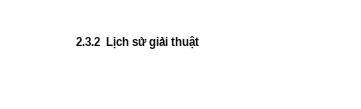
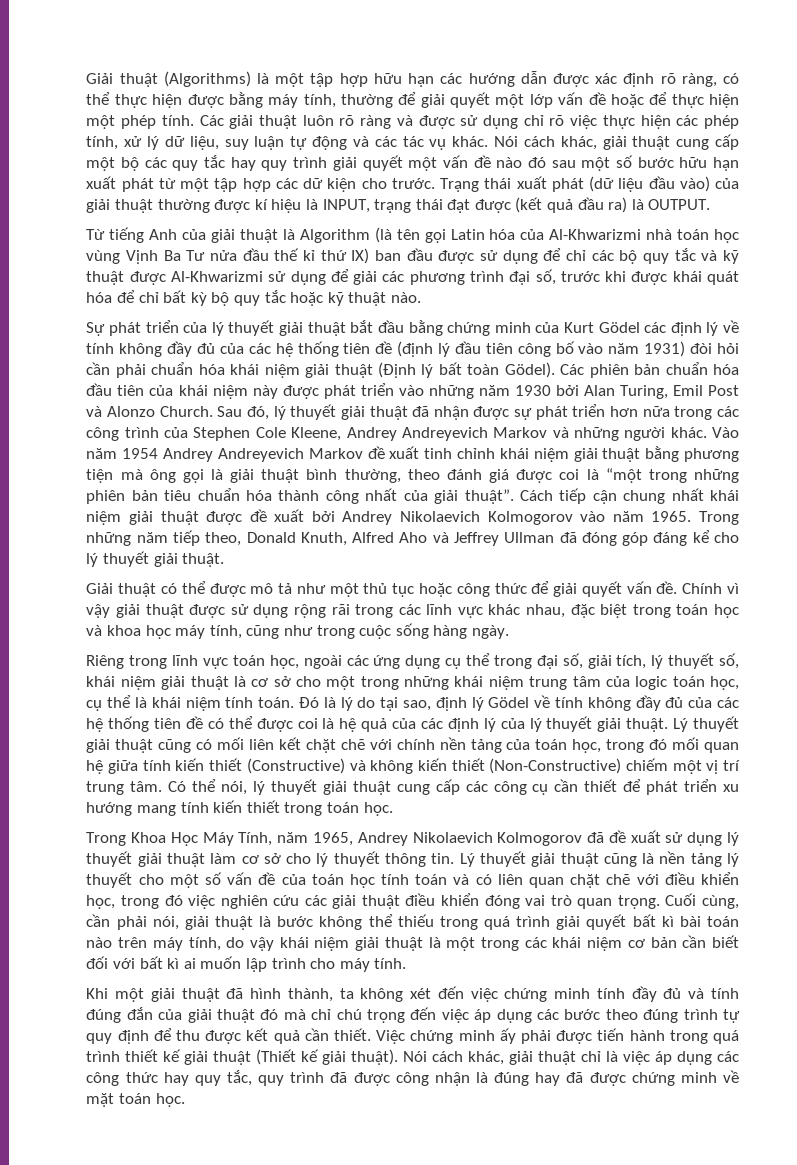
[76,36,200,49] 2.3.2 Lịch sử giải thuật -> [86,71,739,87] [86,92,740,108] [86,115,739,129] [86,134,739,150] [86,155,739,171] [86,176,739,192] [86,197,711,213] [86,227,740,243] [86,248,739,264] [86,269,740,285] [86,290,421,306] [86,320,740,336] [86,341,739,357] [86,362,739,378] [86,383,740,399] [86,404,739,420] [86,427,739,441] [86,446,739,462] [86,468,740,483] [86,488,740,504] [86,509,739,525] [86,530,740,546] [86,551,225,567] [86,581,739,597] [86,604,739,618] [86,623,509,639] [86,653,739,669] [86,676,740,690] [86,695,739,711] [86,716,740,732] [86,737,739,753] [86,758,740,774] [86,779,739,795] [86,800,393,816] [86,830,739,846] [86,851,739,867] [86,872,739,888] [86,893,739,909] [86,914,739,930] [86,935,739,951] [86,956,407,972] [86,986,740,1002] [86,1007,740,1023] [86,1028,739,1044] [86,1049,739,1065] [86,1070,739,1086] [86,1093,185,1107] Giải thuật (Algorithms) là một tập hợp hữu hạn các hướng dẫn được xác định rõ ràng, có thể thực hiện được bằng máy tính, thường để giải quyết một lớp vấn đề hoặc để thực hiện một phép tính. Các giải thuật luôn rõ ràng và được sử dụng chỉ rõ việc thực hiện các phép tính, xử lý dữ liệu, suy luận tự động và các tác vụ khác. Nói cách khác, giải thuật cung cấp một bộ các quy tắc hay quy trình giải quyết một vấn đề nào đó sau một số bước hữu hạn xuất phát từ một tập hợp các dữ kiện cho trước. Trạng thái xuất phát (dữ liệu đầu vào) của giải thuật thường được kí hiệu là INPUT, trạng thái đạt được (kết quả đầu ra) là OUTPUT. // Từ tiếng Anh của giải thuật là Algorithm (là tên gọi Latin hóa của Al-Khwarizmi nhà toán học vùng Vịnh Ba Tư nửa đầu thế kỉ thứ IX) ban đầu được sử dụng để chỉ các bộ quy tắc và kỹ thuật được Al-Khwarizmi sử dụng để giải các phương trình đại số, trước khi được khái quát hóa để chỉ bất kỳ bộ quy tắc hoặc kỹ thuật nào. // Sự phát triển của lý thuyết giải thuật bắt đầu bằng chứng minh của Kurt Gödel các định lý về tính không đầy đủ của các hệ thống tiên đề (định lý đầu tiên công bố vào năm 1931) đòi hỏi cần phải chuẩn hóa khái niệm giải thuật (Định lý bất toàn Gödel). Các phiên bản chuẩn hóa đầu tiên của khái niệm này được phát triển vào những năm 1930 bởi Alan Turing, Emil Post và Alonzo Church. Sau đó, lý thuyết giải thuật đã nhận được sự phát triển hơn nữa trong các công trình của Stephen Cole Kleene, Andrey Andreyevich Markov và những người khác. Vào năm 1954 Andrey Andreyevich Markov đề xuất tinh chỉnh khái niệm giải thuật bằng phương tiện mà ông gọi là giải thuật bình thường, theo đánh giá được coi là “một trong những phiên bản tiêu chuẩn hóa thành công nhất của giải thuật”. Cách tiếp cận chung nhất khái niệm giải thuật được đề xuất bởi Andrey Nikolaevich Kolmogorov vào năm 1965. Trong những năm tiếp theo, Donald Knuth, Alfred Aho và Jeffrey Ullman đã đóng góp đáng kể cho lý thuyết giải thuật. // Giải thuật có thể được mô tả như một thủ tục hoặc công thức để giải quyết vấn đề. Chính vì vậy giải thuật được sử dụng rộng rãi trong các lĩnh vực khác nhau, đặc biệt trong toán học và khoa học máy tính, cũng như trong cuộc sống hàng ngày. // Riêng trong lĩnh vực toán học, ngoài các ứng dụng cụ thể trong đại số, giải tích, lý thuyết số, khái niệm giải thuật là cơ sở cho một trong những khái niệm trung tâm của logic toán học, cụ thể là khái niệm tính toán. Đó là lý do tại sao, định lý Gödel về tính không đầy đủ của các hệ thống tiên đề có thể được coi là hệ quả của các định lý của lý thuyết giải thuật. Lý thuyết giải thuật cũng có mối liên kết chặt chẽ với chính nền tảng của toán học, trong đó mối quan hệ giữa tính kiến thiết (Constructive) và không kiến thiết (Non-Constructive) chiếm một vị trí trung tâm. Có thể nói, lý thuyết giải thuật cung cấp các công cụ cần thiết để phát triển xu hướng mang tính kiến thiết trong toán học. // Trong Khoa Học Máy Tính, năm 1965, Andrey Nikolaevich Kolmogorov đã đề xuất sử dụng lý thuyết giải thuật làm cơ sở cho lý thuyết thông tin. Lý thuyết giải thuật cũng là nền tảng lý thuyết cho một số vấn đề của toán học tính toán và có liên quan chặt chẽ với điều khiển học, trong đó việc nghiên cứu các giải thuật điều khiển đóng vai trò quan trọng. Cuối cùng, cần phải nói, giải thuật là bước không thể thiếu trong quá trình giải quyết bất kì bài toán nào trên máy tính, do vậy khái niệm giải thuật là một trong các khái niệm cơ bản cần biết đối với bất kì ai muốn lập trình cho máy tính. // Khi một giải thuật đã hình thành, ta không xét đến việc chứng minh tính đầy đủ và tính đúng đắn của giải thuật đó mà chỉ chú trọng đến việc áp dụng các bước theo đúng trình tự quy định để thu được kết quả cần thiết. Việc chứng minh ấy phải được tiến hành trong quá trình thiết kế giải thuật (Thiết kế giải thuật). Nói cách khác, giải thuật chỉ là việc áp dụng các công thức hay quy tắc, quy trình đã được công nhận là đúng hay đã được chứng minh về mặt toán học.

